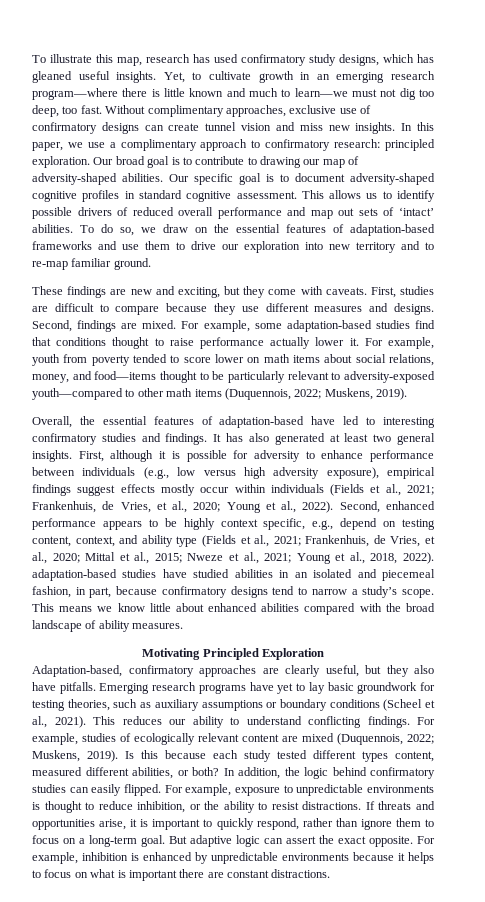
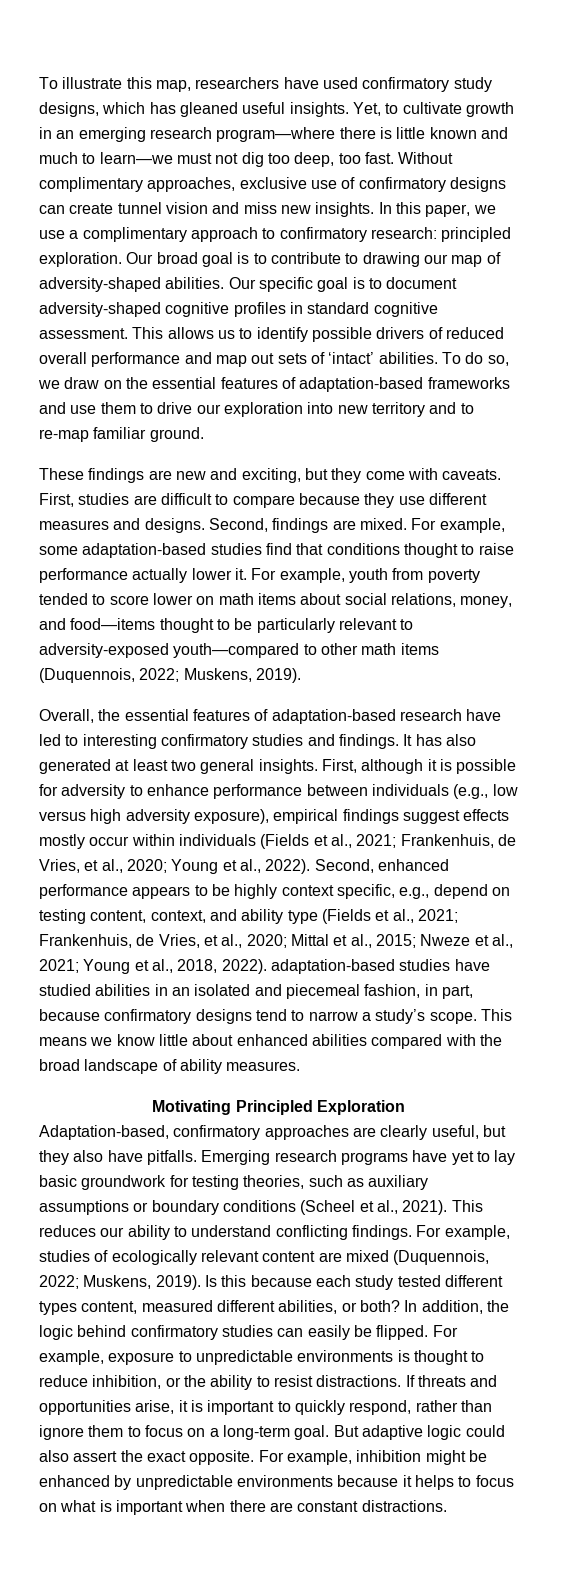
[146,54,210,63] research has -> [195,77,319,89] researchers have
(305, 422) none -> [399,709,462,721] research
(122, 790) none -> [353,1325,372,1337] be
[264,838,283,844] can -> [465,1425,505,1437] [39,1450,69,1462] could also
[131,853,139,861] is -> [425,1450,487,1465] might be
(177, 875) none -> [185,1500,226,1512] when

